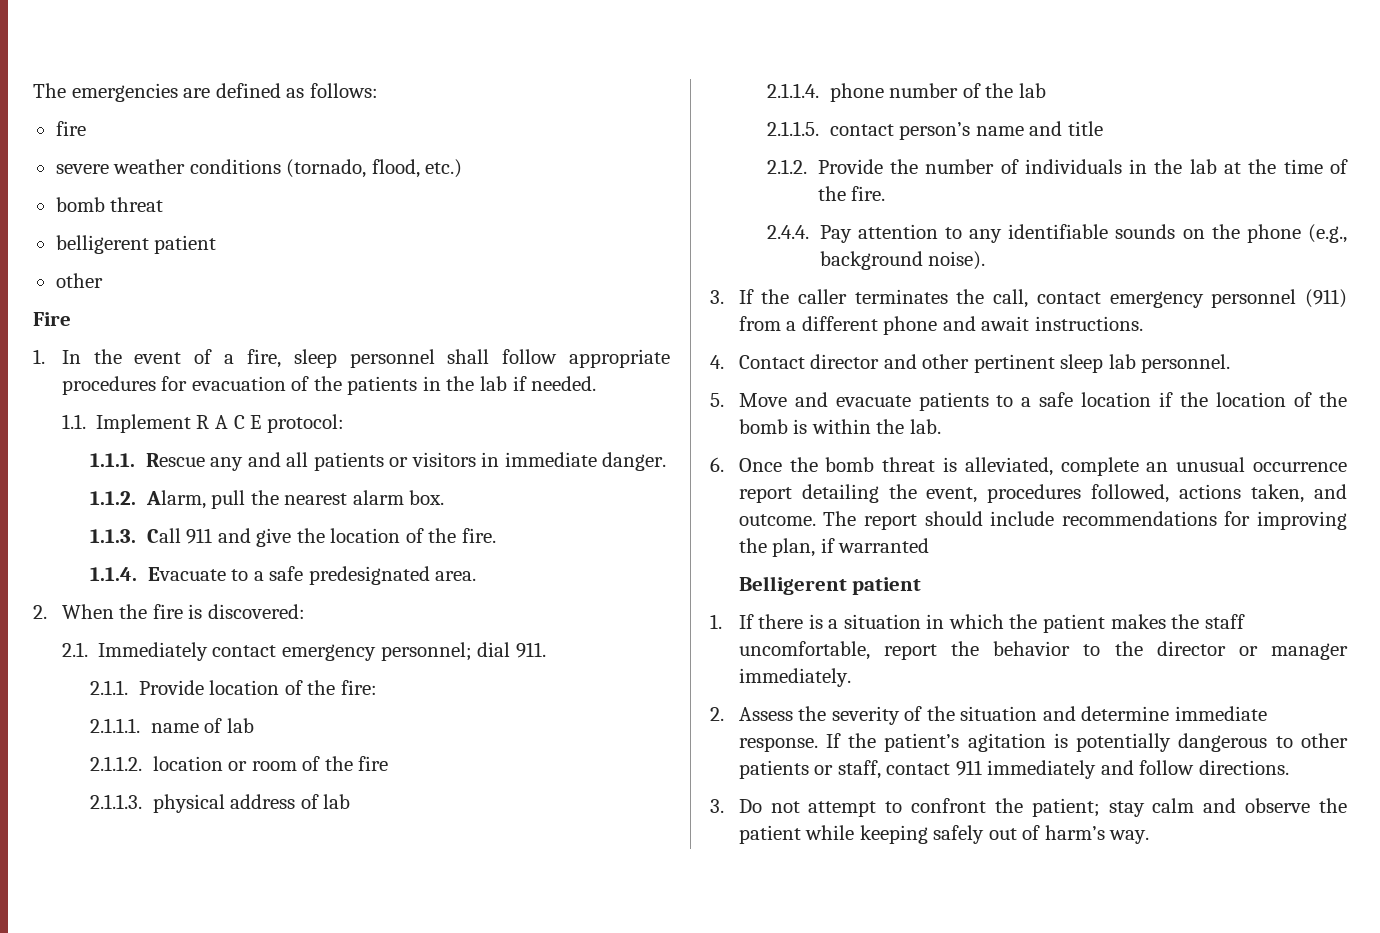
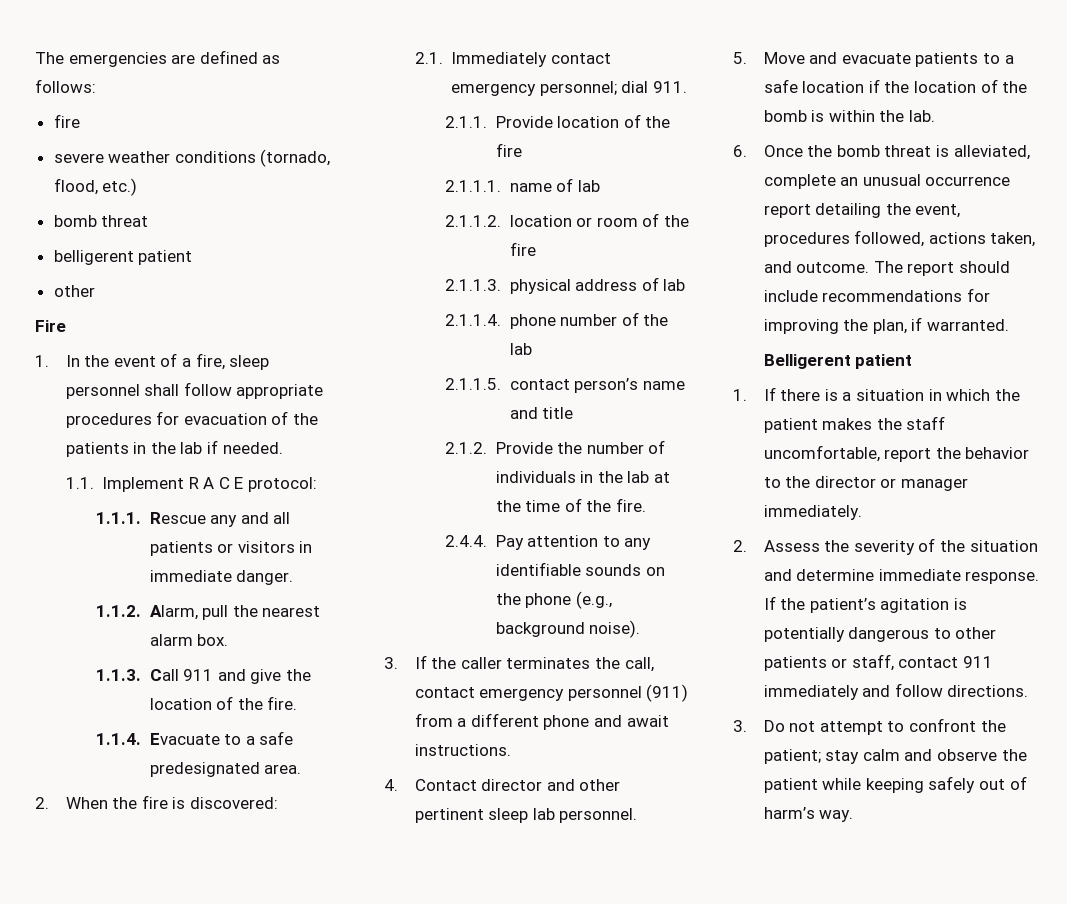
[340,680,377,695] fire: -> [495,143,522,157] fire
[838,538,930,553] warranted -> [926,319,1009,331] warranted.

